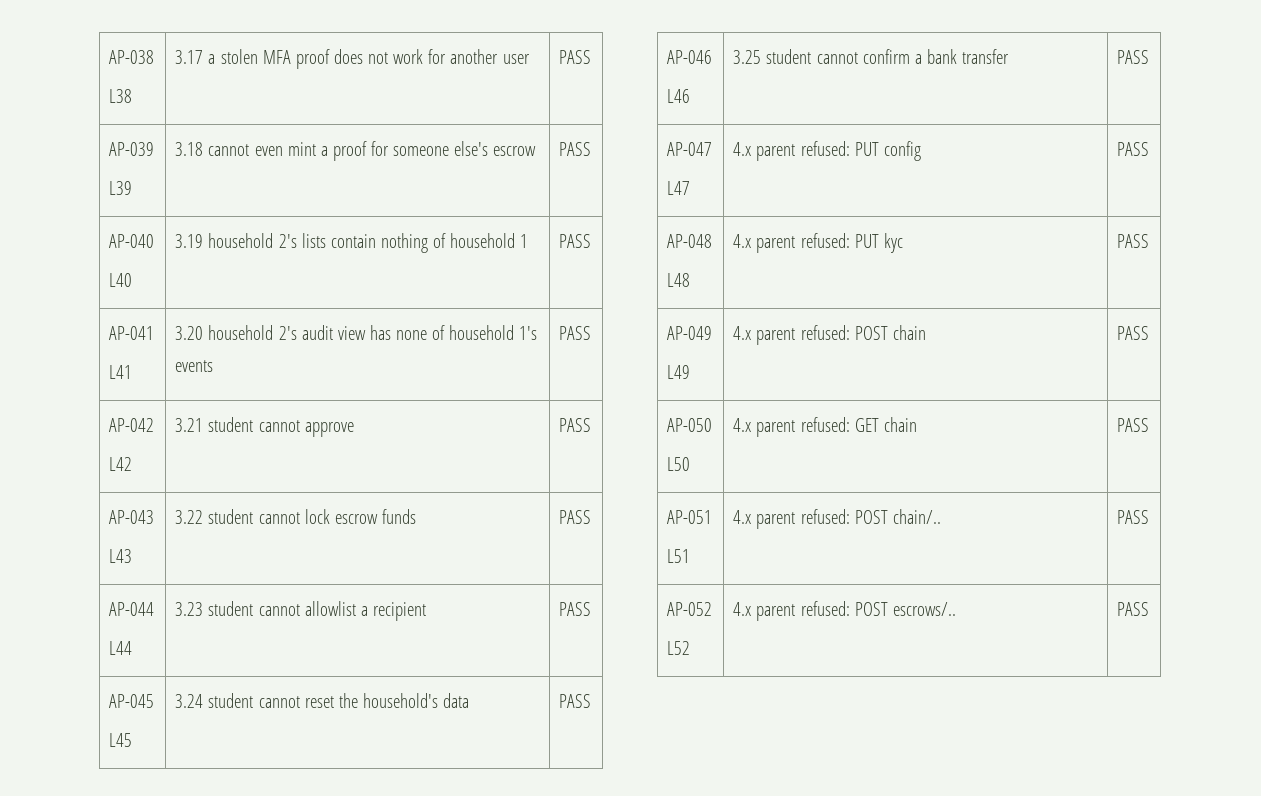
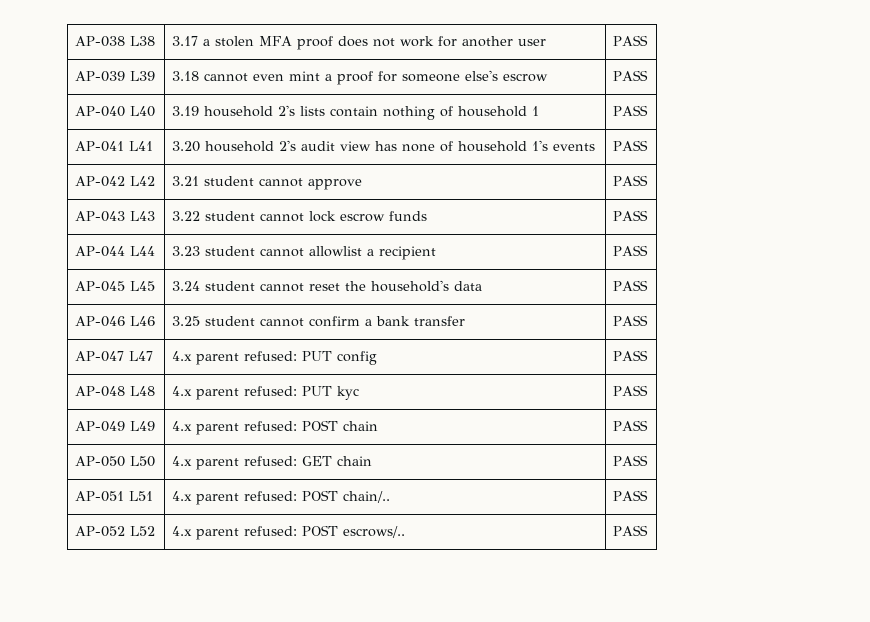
(155, 57) // -> (126, 41) none
(155, 149) // -> (126, 76) none
(155, 241) // -> (126, 111) none
(155, 333) // -> (125, 146) none
(155, 425) // -> (126, 181) none
(155, 517) // -> (126, 216) none
(155, 609) // -> (126, 251) none
(155, 701) // -> (126, 286) none
(713, 57) // -> (126, 321) none
(713, 149) // -> (125, 356) none
(713, 241) // -> (126, 391) none
(713, 333) // -> (126, 426) none
(713, 425) // -> (126, 461) none
(713, 517) // -> (125, 496) none
(713, 609) // -> (126, 531) none

